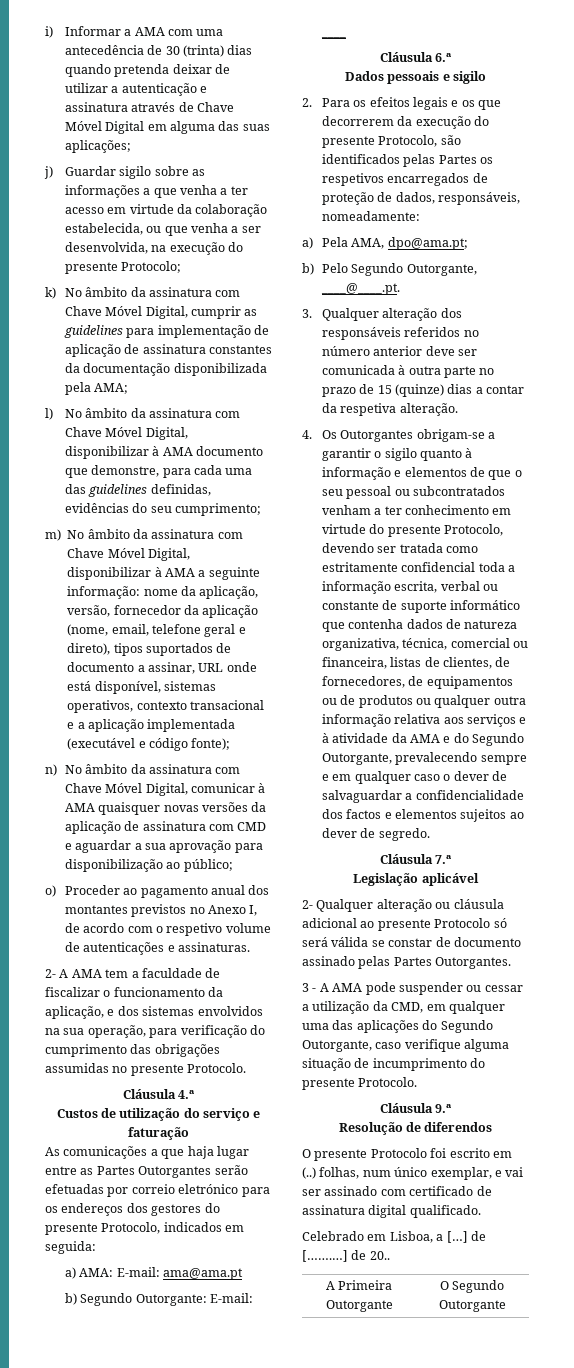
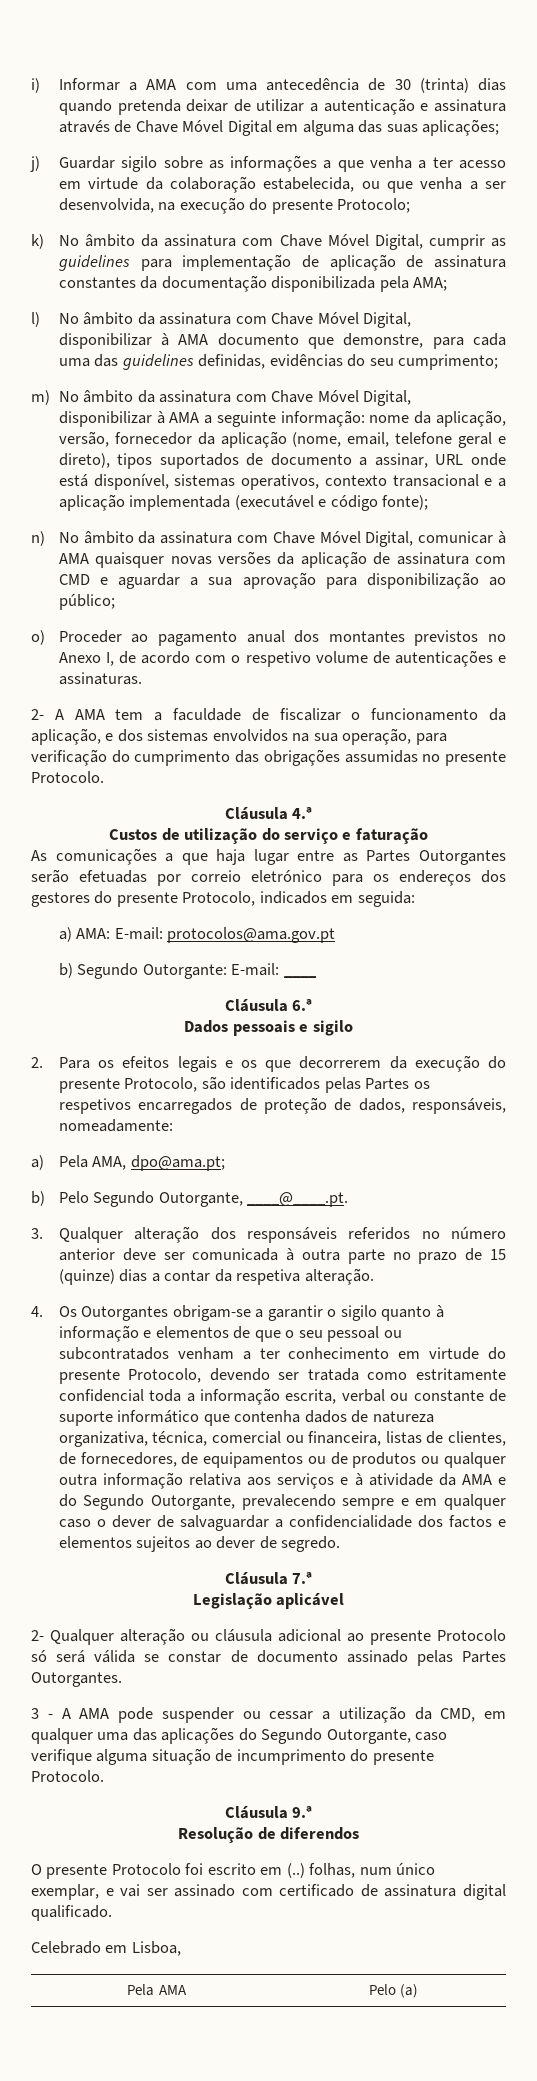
[162,1268,243,1280] ama@ama.pt -> [167,927,336,943] protocolos@ama.gov.pt
[436,1231,486,1243] [302,1250,390,1262] [325,1280,393,1290] [325,1300,393,1312] [439,1280,505,1293] [438,1300,506,1312] a […] de […….…] de 20.. // A Primeira Outorgante | O Segundo Outorgante -> [127,1984,187,1996] [368,1984,419,1998] // Pela AMA | Pelo (a)

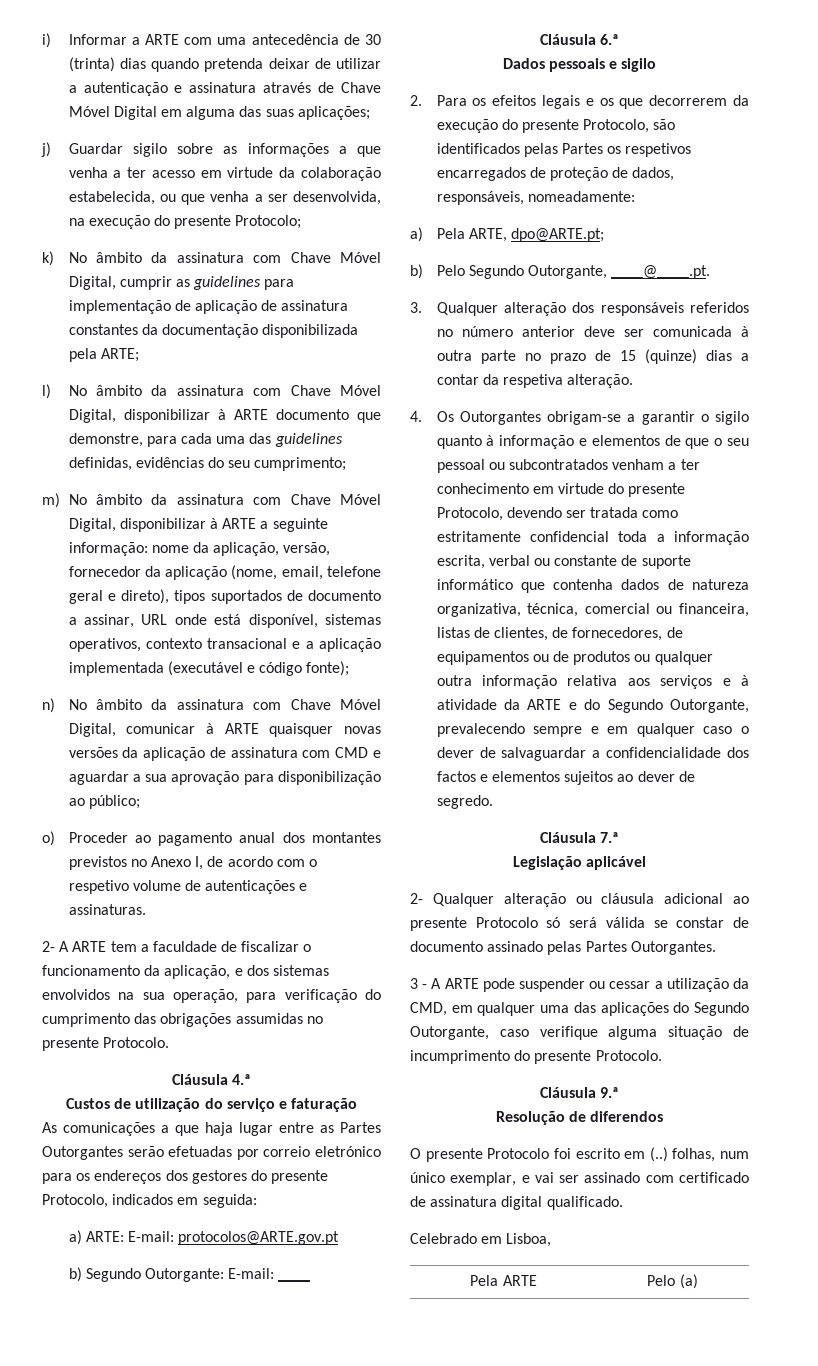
[146,79,177,90] AMA -> [145,34,180,45] ARTE
[413,277,448,291] AMA; -> [100,348,139,362] ARTE;
[178,334,209,345] AMA -> [233,409,268,420] ARTE
[169,412,200,423] AMA -> [222,518,257,529] ARTE
[58,553,89,564] AMA -> [224,723,259,734] ARTE
[74,709,105,720] AMA -> [72,941,107,952] ARTE
[76,927,336,943] AMA: E-mail: protocolos@ama.gov.pt -> [85,1231,340,1245] ARTE: E-mail: protocolos@ARTE.gov.pt
[92,1155,225,1171] AMA, dpo@ama.pt; -> [468,228,605,242] ARTE, dpo@ARTE.pt;
[461,1474,492,1485] AMA -> [527,699,562,710] ARTE
[79,1708,110,1719] AMA -> [444,978,479,989] ARTE
[158,1985,187,1995] AMA -> [502,1275,537,1286] ARTE

